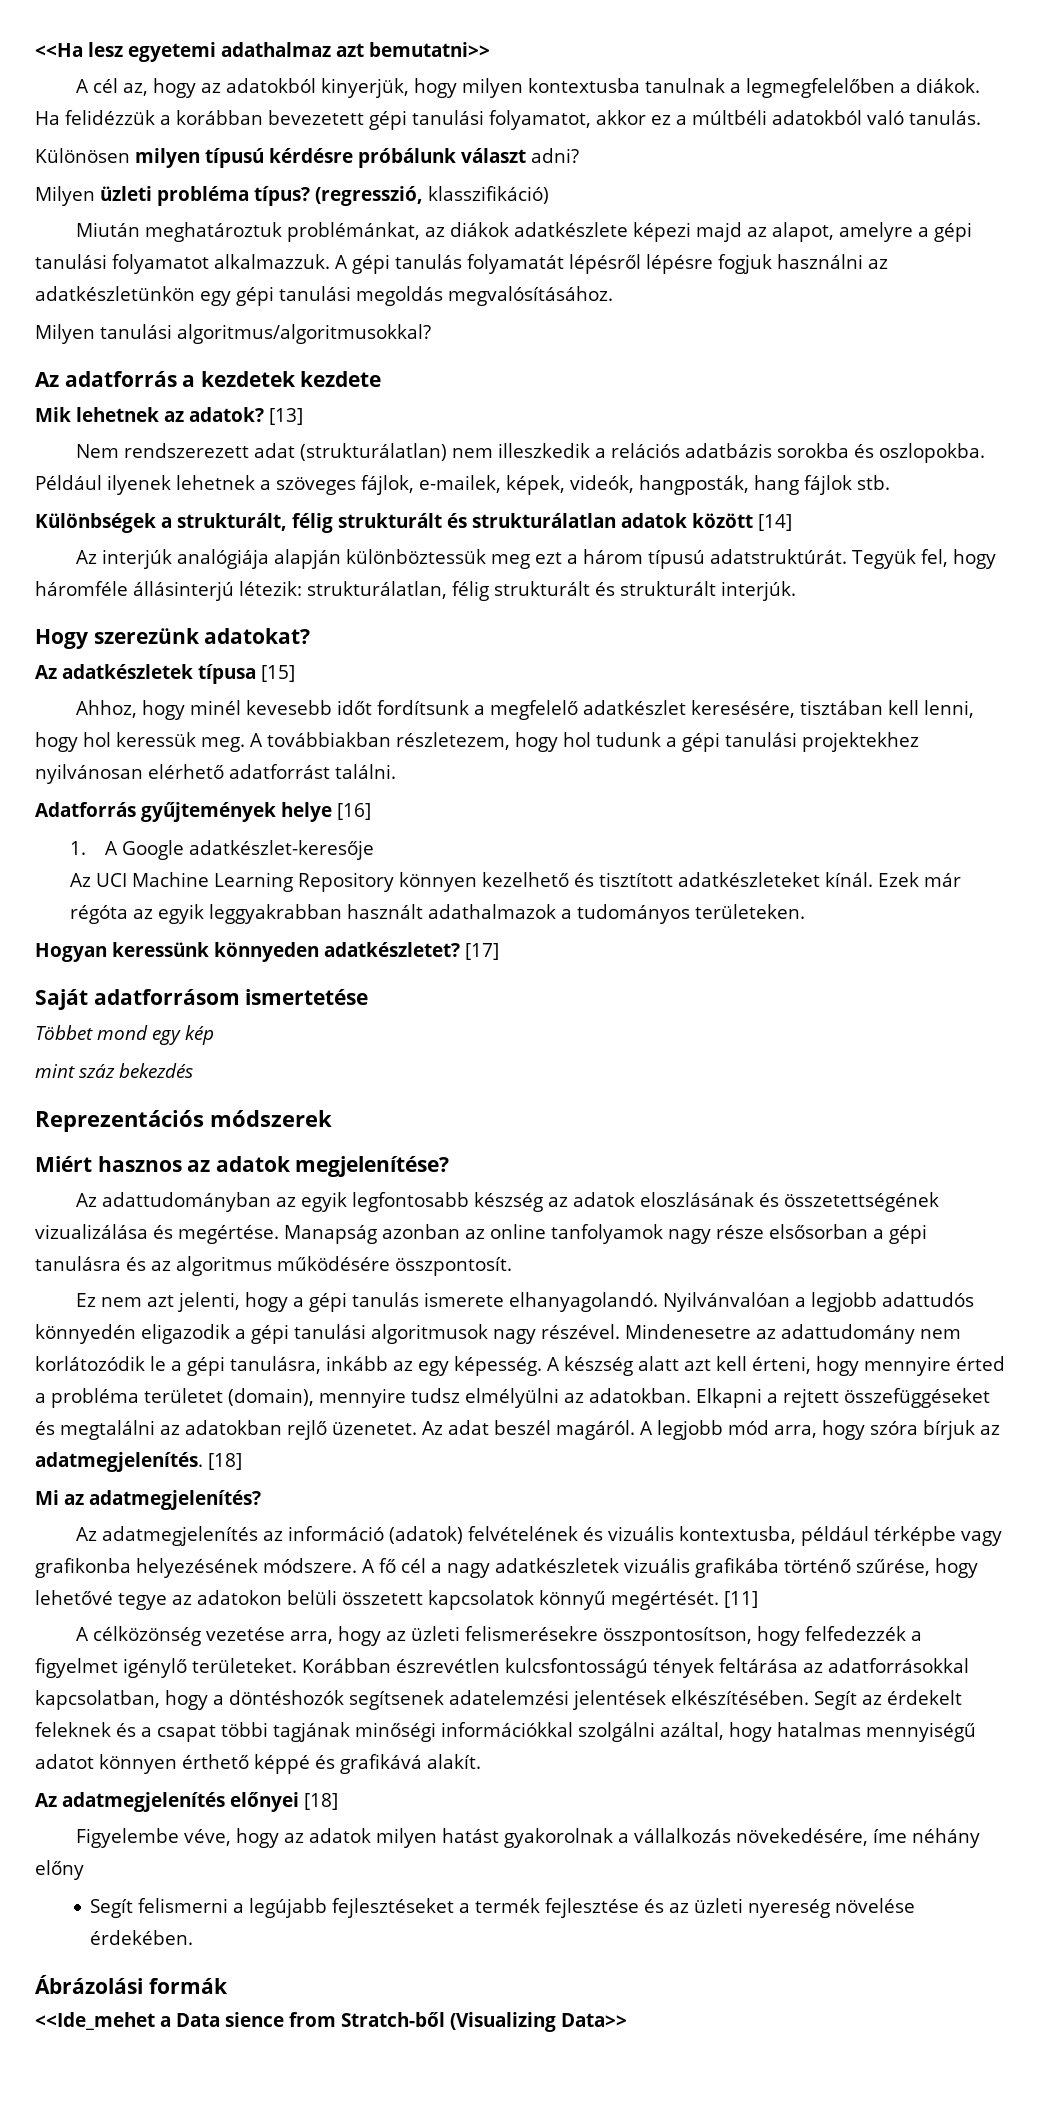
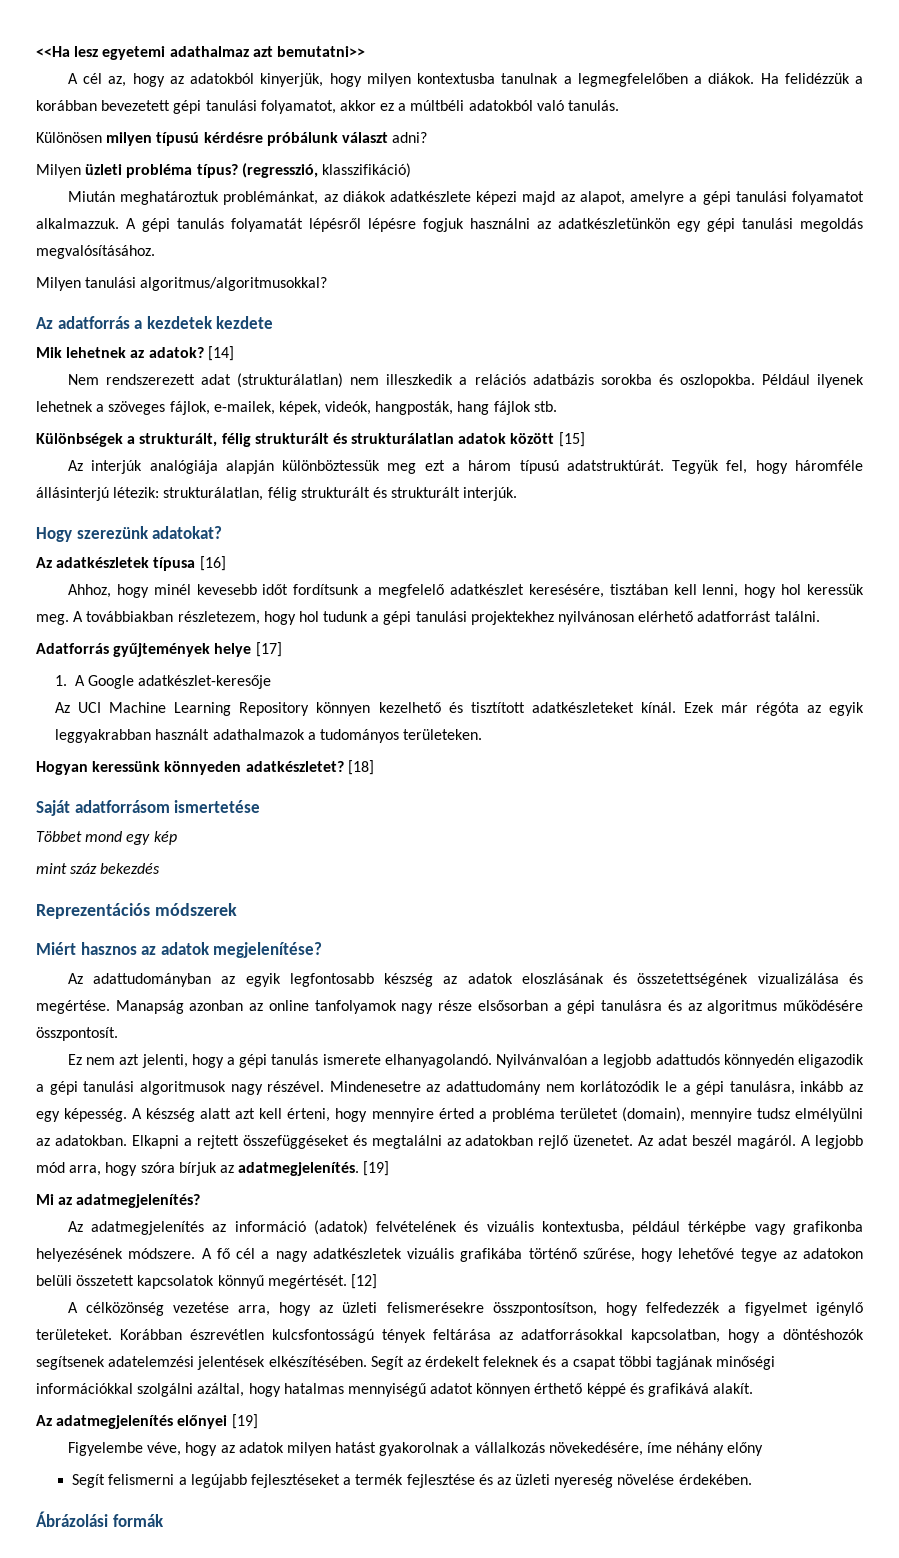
[269,408,303,425] [13] -> [207,346,234,361] [14]
[758,514,792,531] [14] -> [558,432,585,447] [15]
[261,665,295,682] [15] -> [199,556,226,571] [16]
[337,803,371,820] [16] -> [255,642,282,657] [17]
[465,943,499,960] [17] -> [347,760,374,775] [18]
[208,1453,242,1470] [18] -> [363,1161,390,1176] [19]
[724,1591,758,1608] [11] -> [350,1274,377,1289] [12]
[304,1793,338,1810] [18] -> [231,1414,258,1429] [19]
[35,2012,627,2032] // <<Ide_mehet a Data sience from Stratch-ből (Visualizing Data>> -> (164, 1520) none

